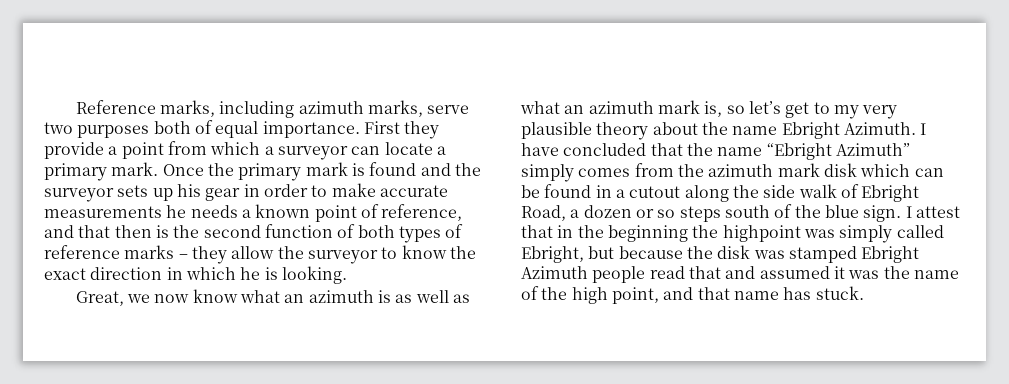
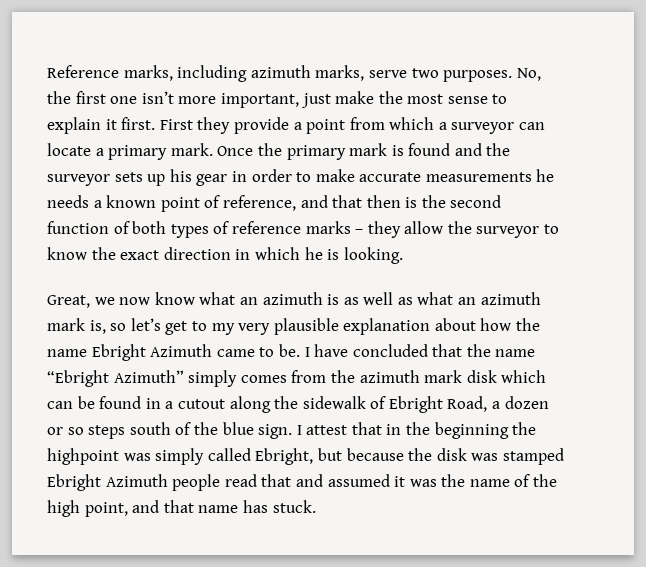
[77,120,360,138] purposes both of equal importance. -> [443,68,541,82] [47,91,508,108] [47,117,156,134] purposes. No, the first one isn’t more important, just make the most sense to explain it first.
[596,122,916,140] theory about the name Ebright Azimuth. -> [343,318,541,335] [47,344,300,361] explanation about how the name Ebright Azimuth came to be.
[763,184,837,198] side walk -> [302,396,366,409] sidewalk

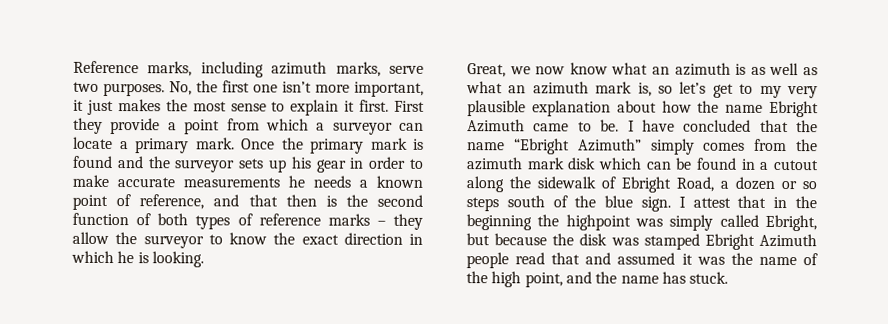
[300,91,375,108] just make -> [73,99,161,116] it just makes
[163,500,194,513] that -> [595,271,618,284] the

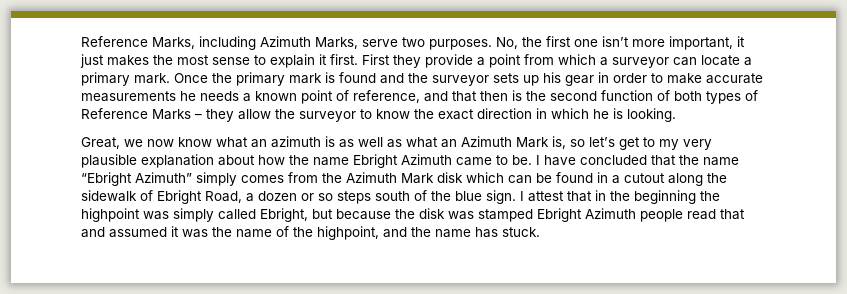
[73,60,381,78] Reference marks, including azimuth marks, -> [81,36,358,50] Reference Marks, including Azimuth Marks,
[258,213,370,226] reference marks -> [81,108,191,120] Reference Marks
[532,81,633,95] azimuth mark -> [461,136,549,148] Azimuth Mark
[466,157,565,171] azimuth mark -> [346,172,434,184] Azimuth Mark
[491,271,563,288] high point, -> [317,226,379,240] highpoint,

